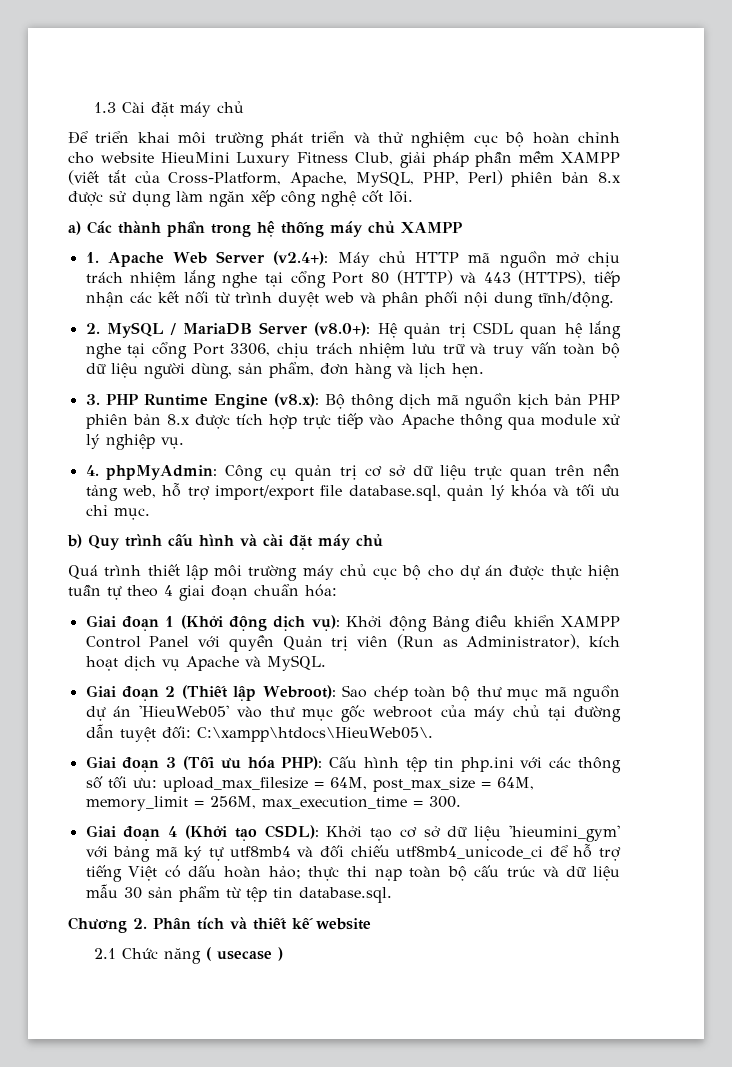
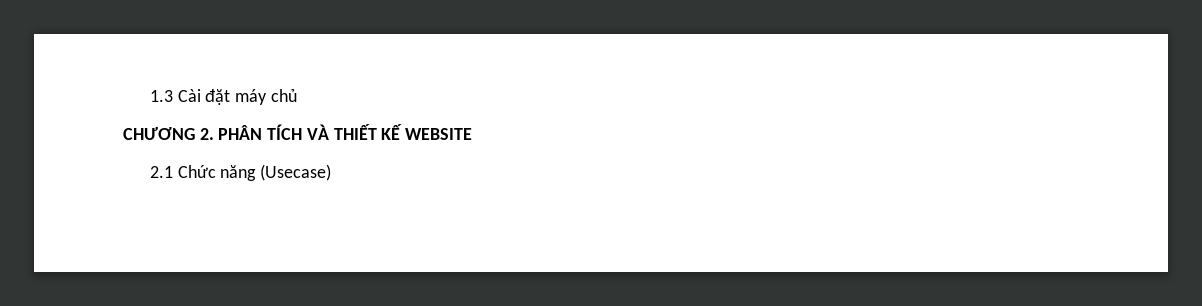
[68,131,620,148] [68,151,621,168] [68,170,621,187] [68,190,413,207] [68,221,462,237] [85,251,620,268] [85,270,621,288] [85,291,614,308] [85,321,622,339] [85,342,620,359] [85,362,484,379] [85,393,620,410] [85,413,621,430] [85,434,184,450] [85,464,620,481] [85,483,621,501] [85,505,150,520] [67,534,383,550] [68,564,620,581] [68,584,337,601] [85,615,620,632] [85,634,620,652] [85,655,326,671] [85,685,621,702] [85,705,621,722] [85,724,433,742] [85,756,621,773] [85,776,534,792] [85,796,461,811] [85,825,620,842] [85,844,622,862] [85,865,620,882] [85,884,392,903] [68,917,371,933] Để triển khai môi trường phát triển và thử nghiệm cục bộ hoàn chỉnh cho website HieuMini Luxury Fitness Club, giải pháp phần mềm XAMPP (viết tắt của Cross-Platform, Apache, MySQL, PHP, Perl) phiên bản 8.x được sử dụng làm ngăn xếp công nghệ cốt lõi. // a) Các thành phần trong hệ thống máy chủ XAMPP // 1. Apache Web Server (v2.4+): Máy chủ HTTP mã nguồn mở chịu trách nhiệm lắng nghe tại cổng Port 80 (HTTP) và 443 (HTTPS), tiếp nhận các kết nối từ trình duyệt web và phân phối nội dung tĩnh/động. // 2. MySQL / MariaDB Server (v8.0+): Hệ quản trị CSDL quan hệ lắng nghe tại cổng Port 3306, chịu trách nhiệm lưu trữ và truy vấn toàn bộ dữ liệu người dùng, sản phẩm, đơn hàng và lịch hẹn. // 3. PHP Runtime Engine (v8.x): Bộ thông dịch mã nguồn kịch bản PHP phiên bản 8.x được tích hợp trực tiếp vào Apache thông qua module xử lý nghiệp vụ. // 4. phpMyAdmin: Công cụ quản trị cơ sở dữ liệu trực quan trên nền tảng web, hỗ trợ import/export file database.sql, quản lý khóa và tối ưu chỉ mục. // b) Quy trình cấu hình và cài đặt máy chủ // Quá trình thiết lập môi trường máy chủ cục bộ cho dự án được thực hiện tuần tự theo 4 giai đoạn chuẩn hóa: // Giai đoạn 1 (Khởi động dịch vụ): Khởi động Bảng điều khiển XAMPP Control Panel với quyền Quản trị viên (Run as Administrator), kích hoạt dịch vụ Apache và MySQL. // Giai đoạn 2 (Thiết lập Webroot): Sao chép toàn bộ thư mục mã nguồn dự án 'HieuWeb05' vào thư mục gốc webroot của máy chủ tại đường dẫn tuyệt đối: C:\xampp\htdocs\HieuWeb05\. // Giai đoạn 3 (Tối ưu hóa PHP): Cấu hình tệp tin php.ini với các thông số tối ưu: upload_max_filesize = 64M, post_max_size = 64M, memory_limit = 256M, max_execution_time = 300. // Giai đoạn 4 (Khởi tạo CSDL): Khởi tạo cơ sở dữ liệu 'hieumini_gym' với bảng mã ký tự utf8mb4 và đối chiếu utf8mb4_unicode_ci để hỗ trợ tiếng Việt có dấu hoàn hảo; thực thi nạp toàn bộ cấu trúc và dữ liệu mẫu 30 sản phẩm từ tệp tin database.sql. // Chương 2. Phân tích và thiết kế website -> [123,124,473,140] CHƯƠNG 2. PHÂN TÍCH VÀ THIẾT KẾ WEBSITE
[205,947,283,961] ( usecase ) -> [260,164,332,181] (Usecase)

